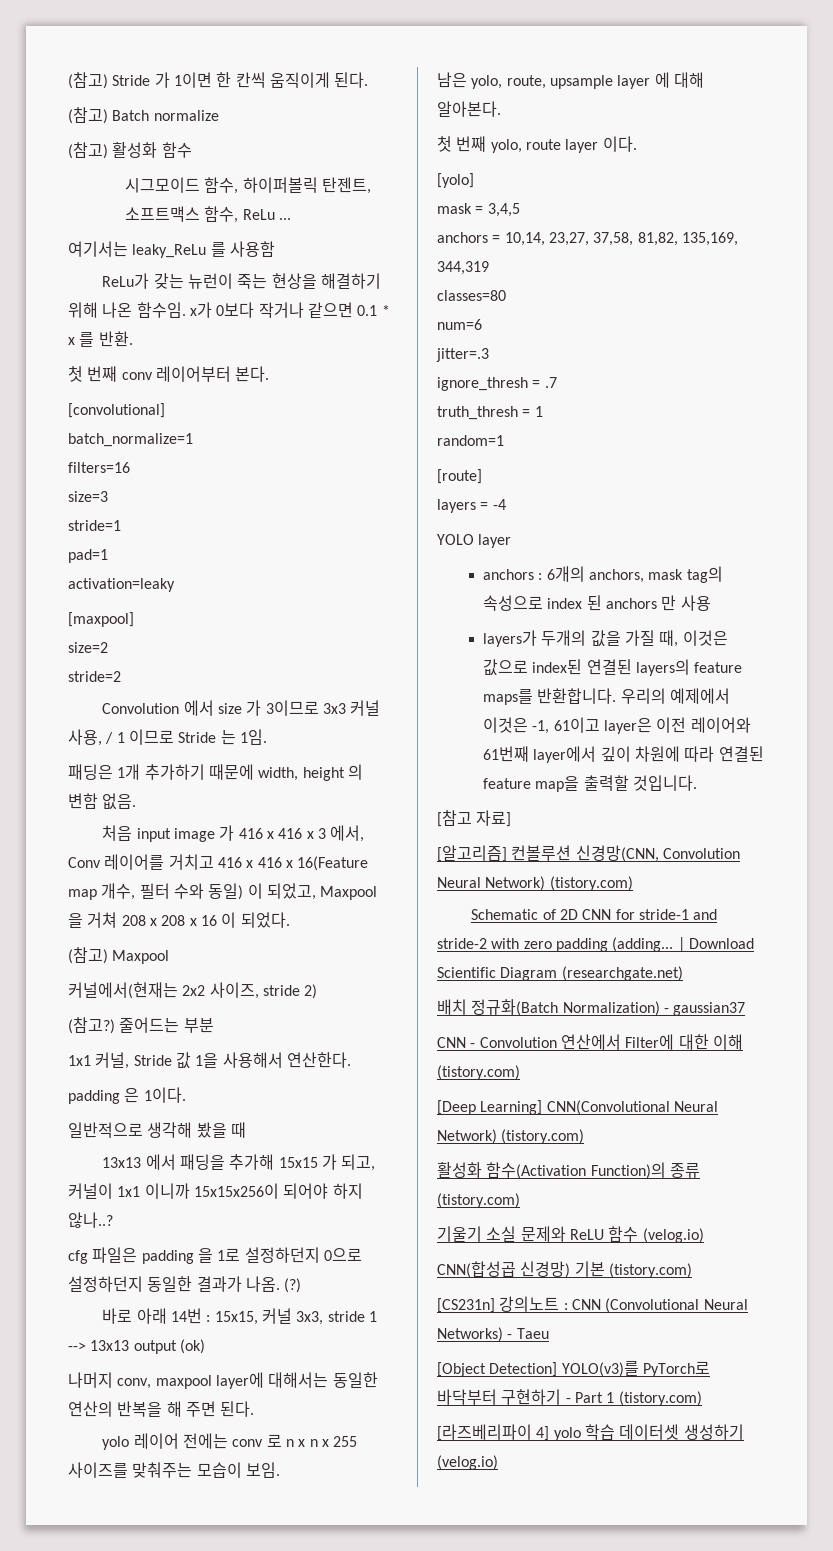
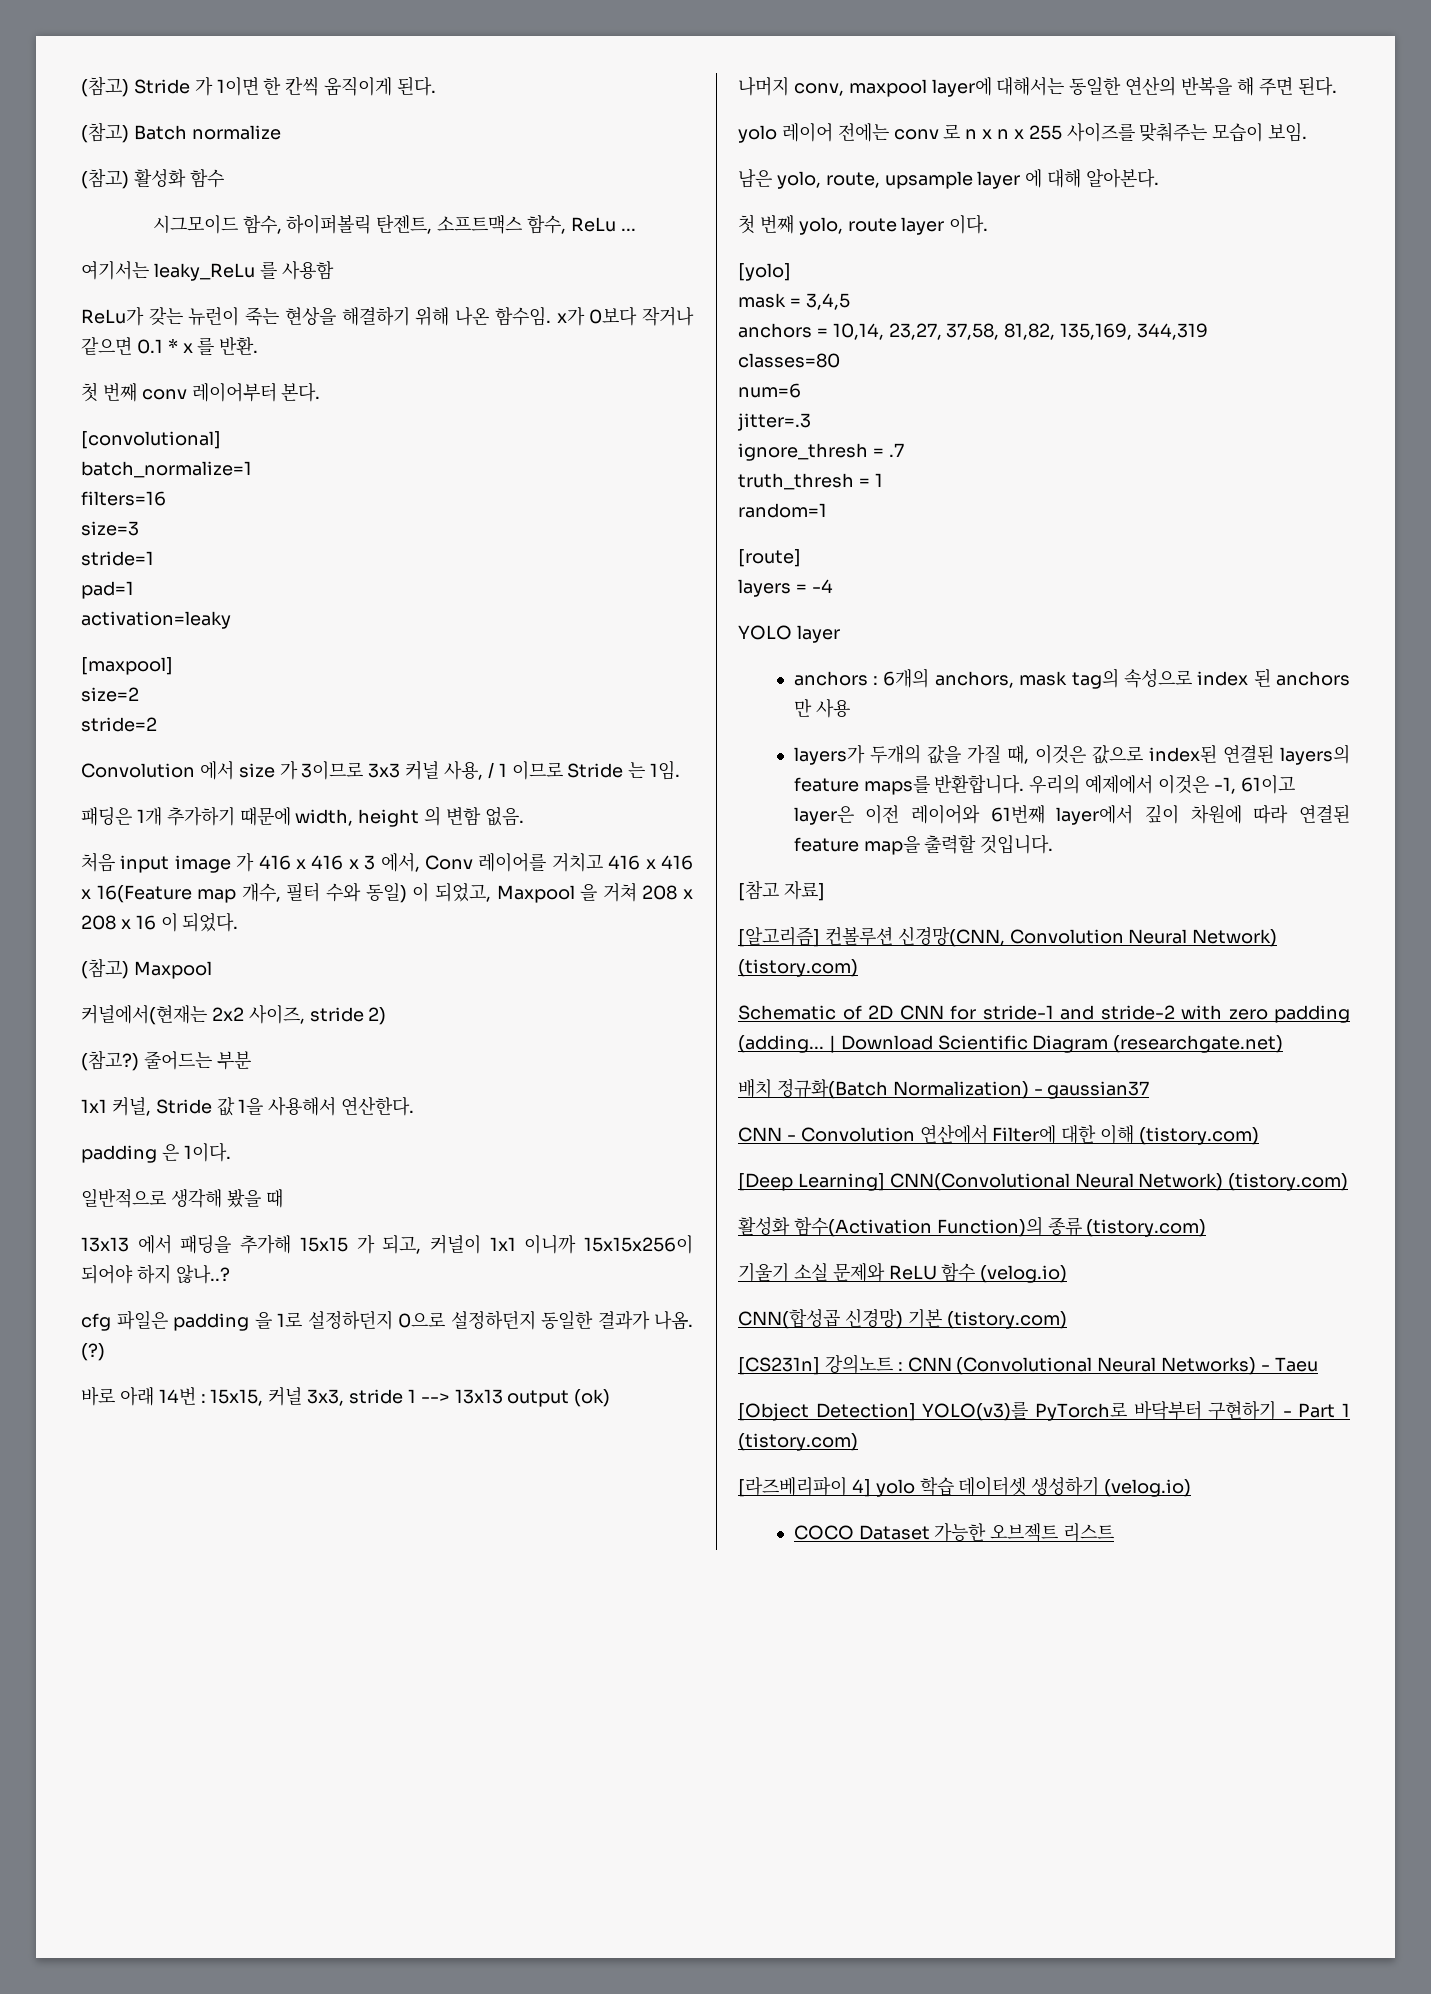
(498, 1462) none -> [793,1523,1115,1542] // COCO Dataset 가능한 오브젝트 리스트

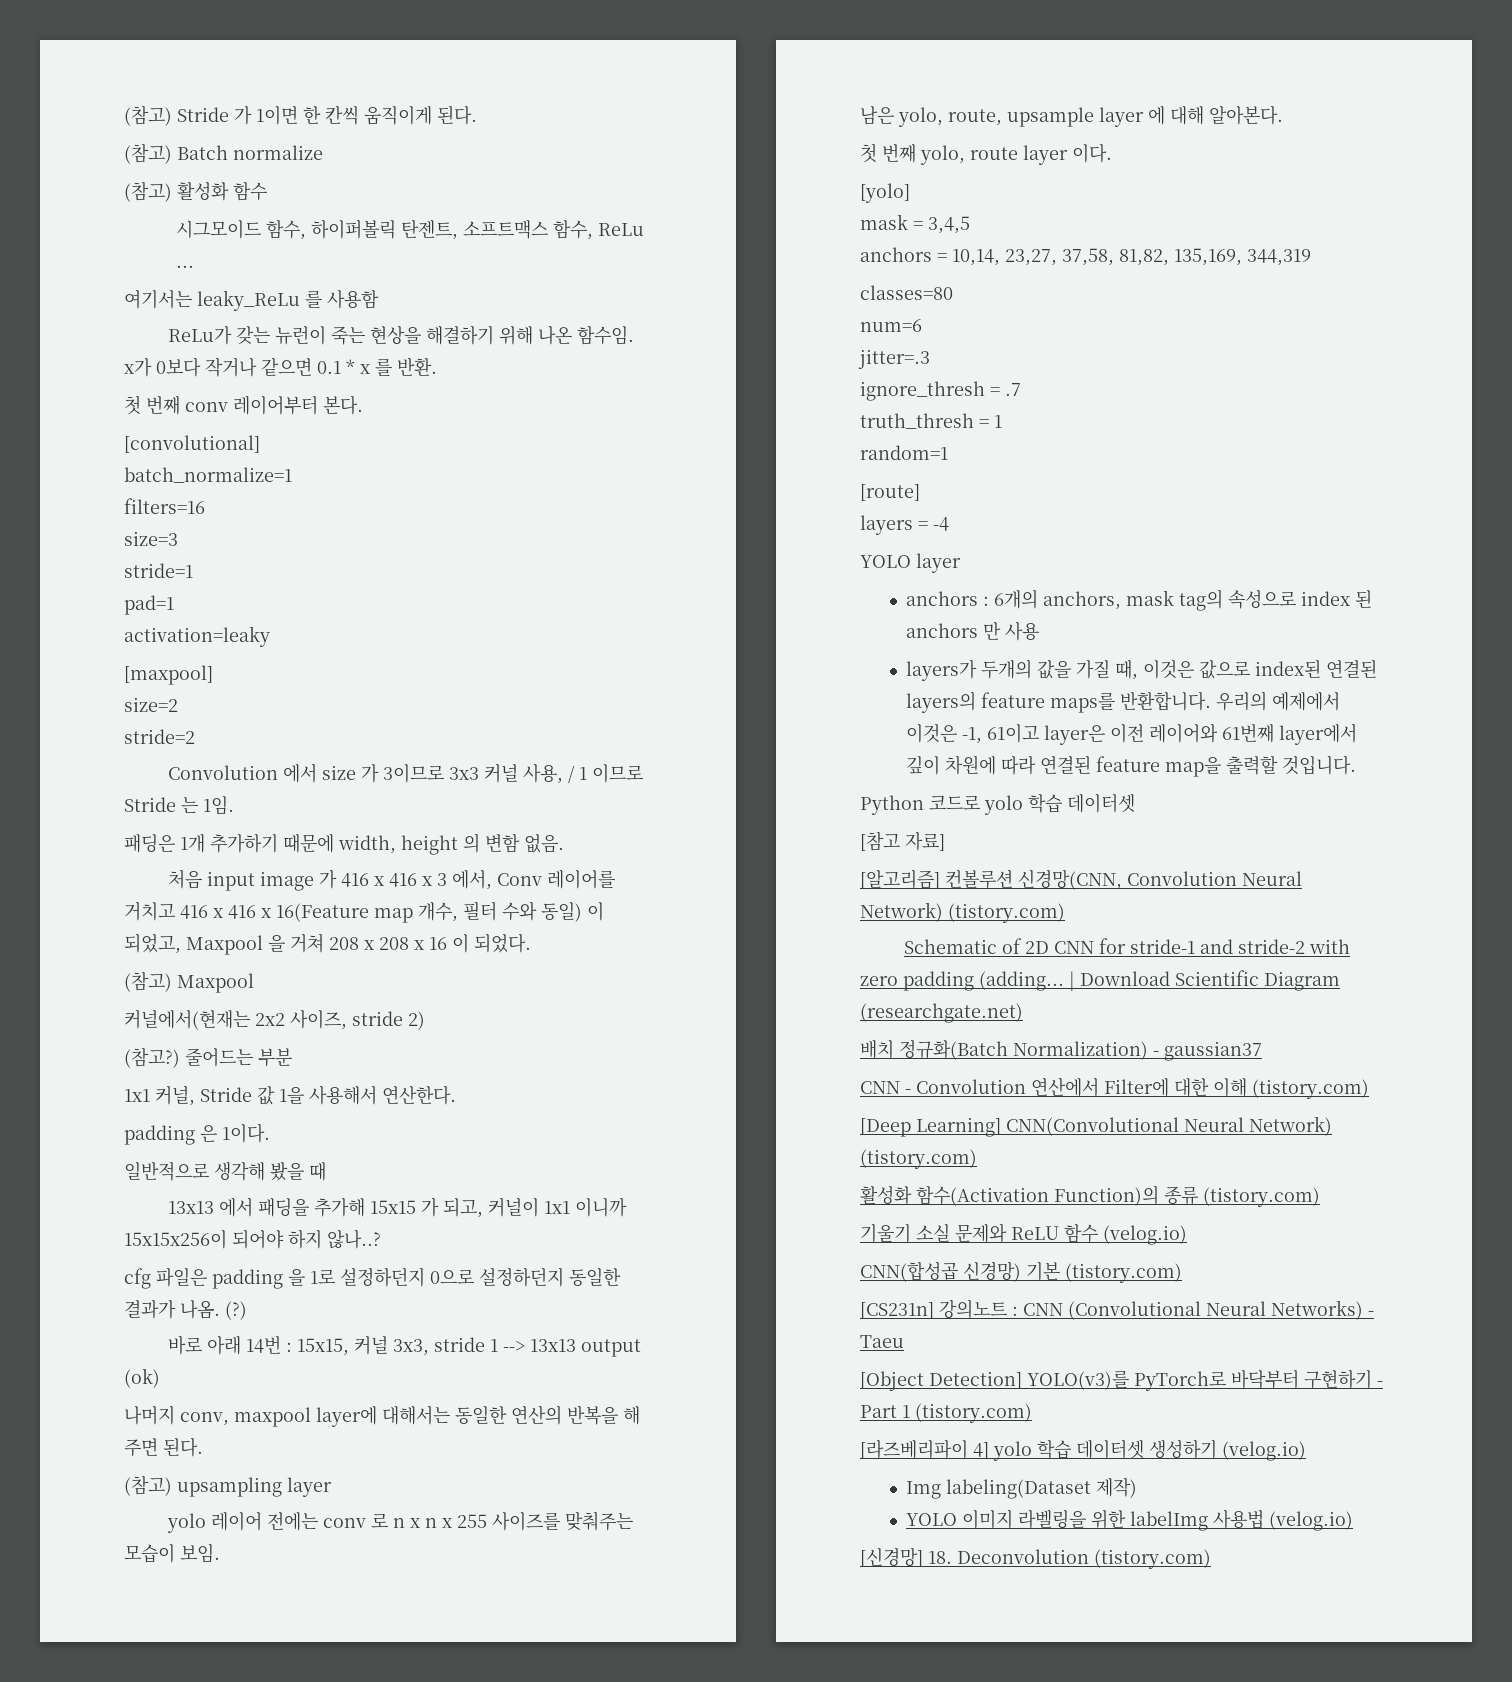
(1337, 86) none -> [124,1475,332,1497] // (참고) upsampling layer
(1054, 844) none -> [860,793,1135,815] // Python 코드로 yolo 학습 데이터셋
[793,1523,1115,1542] COCO Dataset 가능한 오브젝트 리스트 -> [905,1478,1137,1499] [905,1509,1353,1531] [860,1547,1211,1569] Img labeling(Dataset 제작) // YOLO 이미지 라벨링을 위한 labelImg 사용법 (velog.io) // [신경망] 18. Deconvolution (tistory.com)

